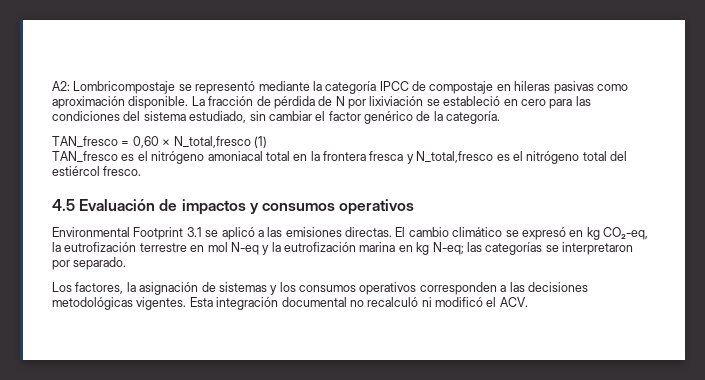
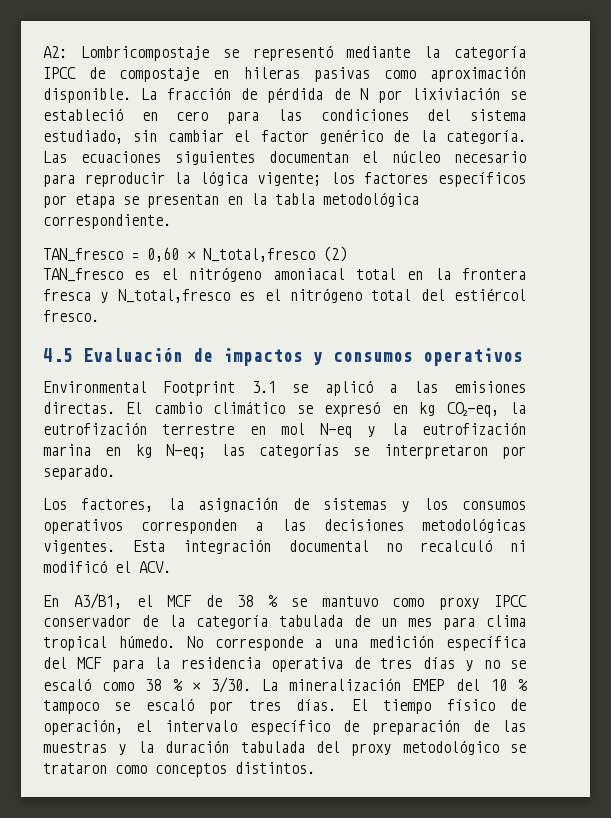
(501, 117) none -> [43,151,526,165] [43,171,526,187] [43,192,419,208] [43,214,171,229] Las ecuaciones siguientes documentan el núcleo necesario para reproducir la lógica vigente; los factores específicos por etapa se presentan en la tabla metodológica correspondiente.
[253,136,267,148] (1) -> [323,246,347,262] (2)
(528, 302) none -> [43,593,527,610] [43,615,526,630] [43,635,526,651] [43,657,526,672] [43,677,528,693] [43,698,527,714] [43,719,526,735] [43,740,526,756] [43,762,315,777] // En A3/B1, el MCF de 38 % se mantuvo como proxy IPCC conservador de la categoría tabulada de un mes para clima tropical húmedo. No corresponde a una medición específica del MCF para la residencia operativa de tres días y no se escaló como 38 % × 3/30. La mineralización EMEP del 10 % tampoco se escaló por tres días. El tiempo físico de operación, el intervalo específico de preparación de las muestras y la duración tabulada del proxy metodológico se trataron como conceptos distintos.

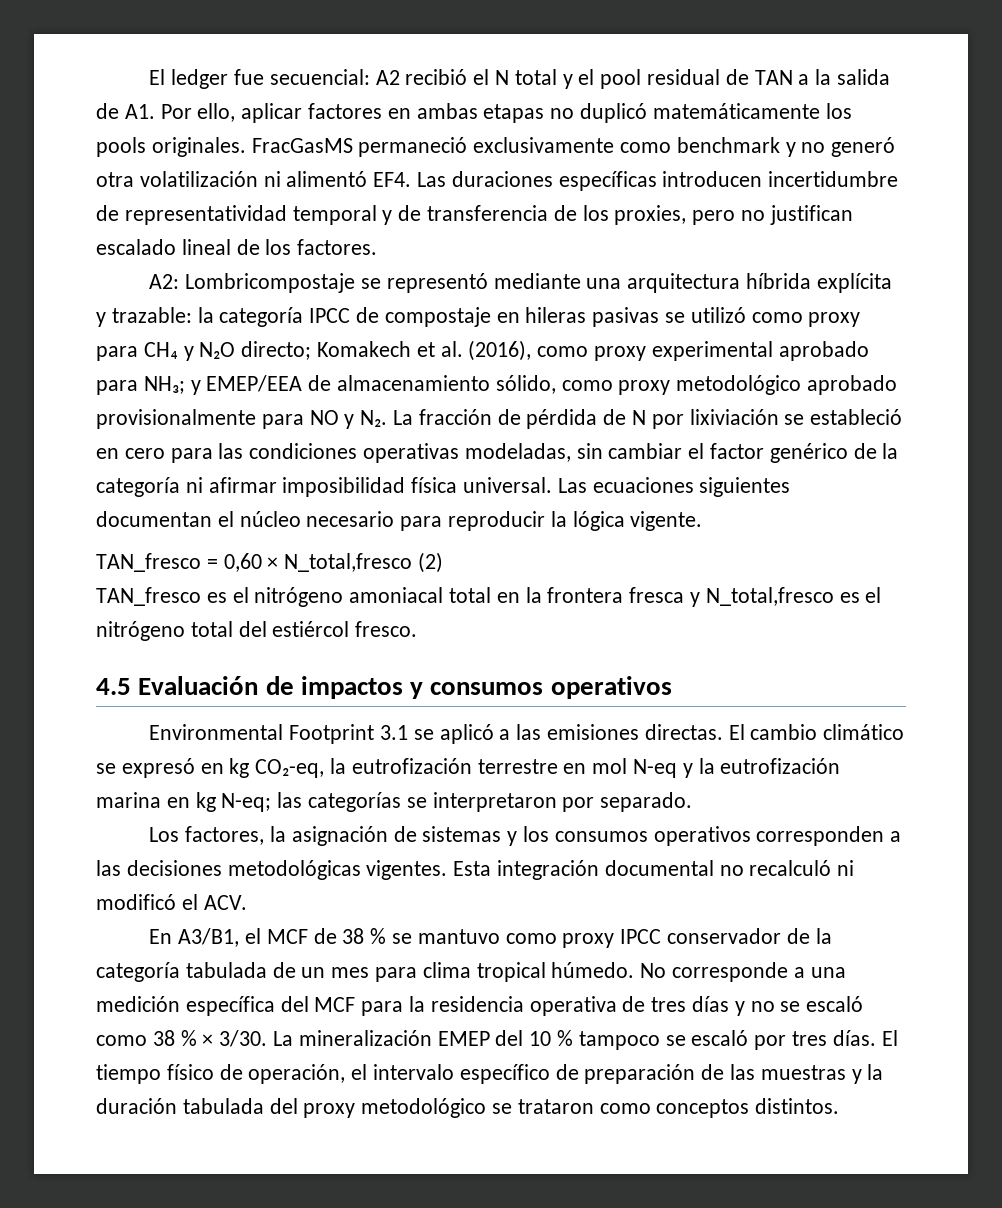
(43, 52) none -> [149,69,891,89] [96,103,852,123] [96,137,896,157] [96,171,899,191] [96,205,853,225] [96,239,378,255] El ledger fue secuencial: A2 recibió el N total y el pool residual de TAN a la salida de A1. Por ello, aplicar factores en ambas etapas no duplicó matemáticamente los pools originales. FracGasMS permaneció exclusivamente como benchmark y no generó otra volatilización ni alimentó EF4. Las duraciones específicas introducen incertidumbre de representatividad temporal y de transferencia de los proxies, pero no justifican escalado lineal de los factores. //
(411, 52) none -> [586,273,892,293] [96,307,192,327] una arquitectura híbrida explícita y trazable:
[383,66,526,82] [43,88,131,103] como aproximación disponible. -> [665,307,861,327] [96,340,869,361] [96,375,898,395] [96,409,388,429] se utilizó como proxy para CH₄ y N₂O directo; Komakech et al. (2016), como proxy experimental aprobado para NH₃; y EMEP/EEA de almacenamiento sólido, como proxy metodológico aprobado provisionalmente para NO y N₂.
[427,109,526,121] [43,130,123,144] del sistema estudiado, -> [363,443,571,463] operativas modeladas,
[446,130,526,144] categoría. -> [96,477,553,497] categoría ni afirmar imposibilidad física universal.
[257,172,526,187] [43,192,419,208] [43,214,171,229] vigente; los factores específicos por etapa se presentan en la tabla metodológica correspondiente. -> [630,511,703,531] vigente.

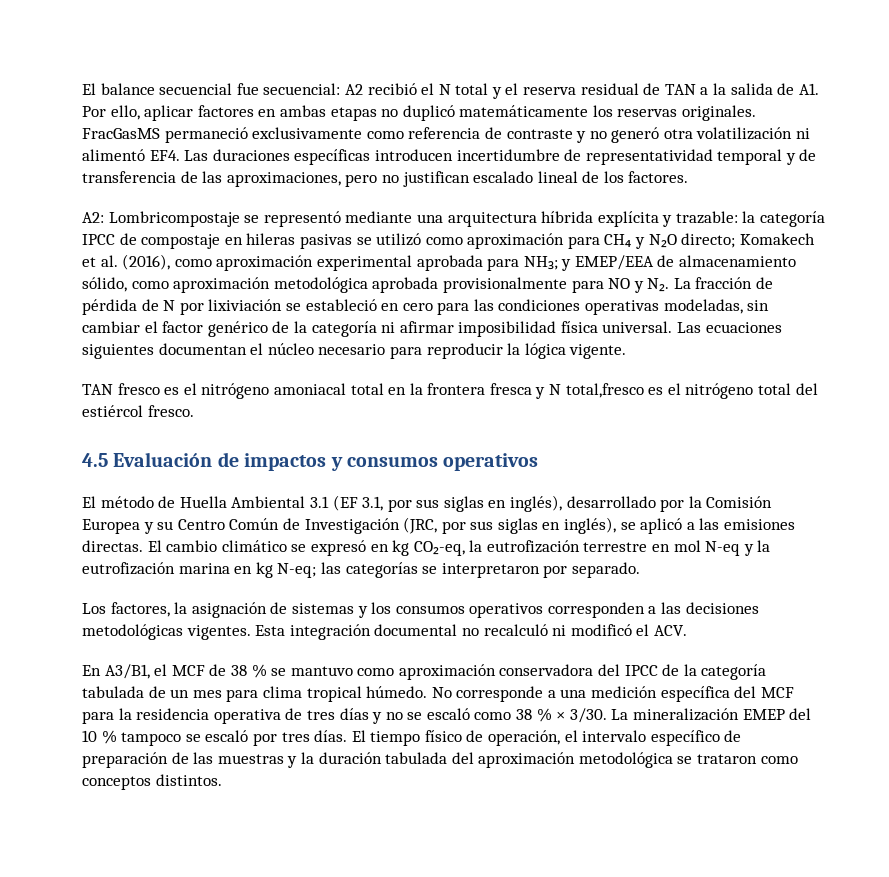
[149,69,229,89] El ledger -> [82,83,233,95] El balance secuencial
[600,69,642,89] pool -> [523,87,577,95] reserva
[96,137,146,157] pools -> [617,109,678,117] reservas
[676,137,780,153] benchmark -> [408,127,573,139] referencia de contraste
[582,205,687,225] los proxies, -> [202,171,341,187] las aproximaciones,
[808,312,861,327] proxy -> [467,233,565,249] aproximación
[594,341,869,361] proxy experimental aprobado -> [216,255,483,271] aproximación experimental aprobada
[618,375,898,395] proxy metodológico aprobado -> [173,277,439,293] aproximación metodológica aprobada
[96,552,444,573] [96,587,201,606] TAN_fresco = 0,60 × N_total,fresco (2) // TAN_fresco -> [82,383,160,395] TAN fresco
[705,587,834,606] N_total,fresco -> [549,383,644,398] N total,fresco
[149,724,408,744] Environmental Footprint 3.1 -> [82,495,773,512] [82,517,617,534] El método de Huella Ambiental 3.1 (EF 3.1, por sus siglas en inglés), desarrollado por la Comisión Europea y su Centro Común de Investigación (JRC, por sus siglas en inglés),
[562,928,781,948] proxy IPCC conservador -> [398,664,658,680] aproximación conservadora del IPCC
[303,1098,487,1118] proxy metodológico -> [478,752,673,768] aproximación metodológica

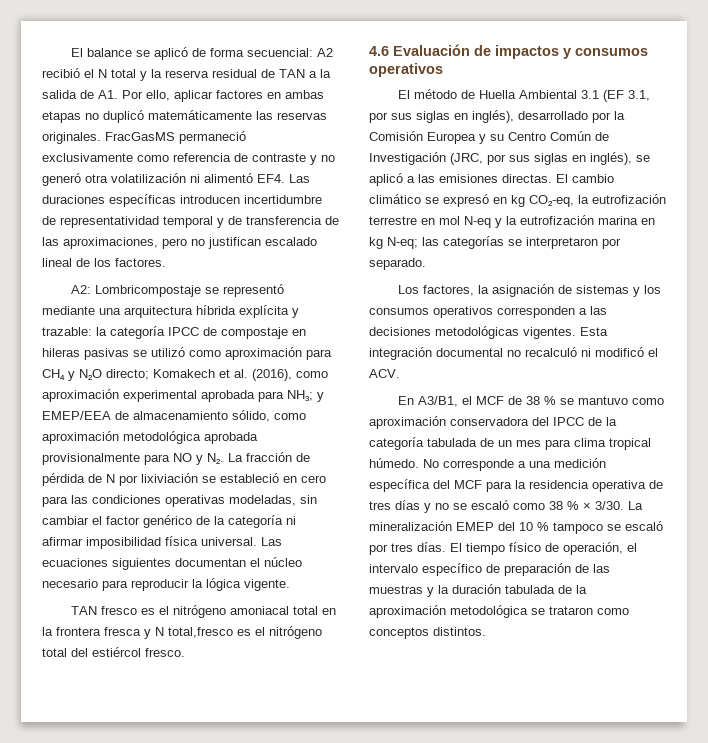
[159,83,259,95] secuencial fue -> [136,47,245,60] se aplicó de forma
[505,83,519,95] el -> [151,69,162,78] la
[592,105,613,117] los -> [256,111,273,120] las
[82,453,108,467] 4.5 -> [369,46,389,56] 4.6
[451,752,474,764] del -> [558,585,587,594] de la

